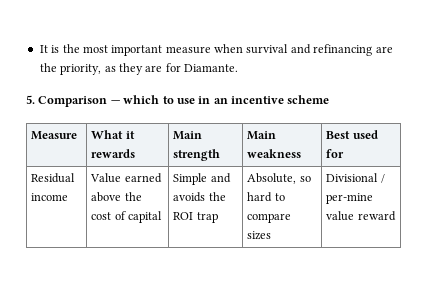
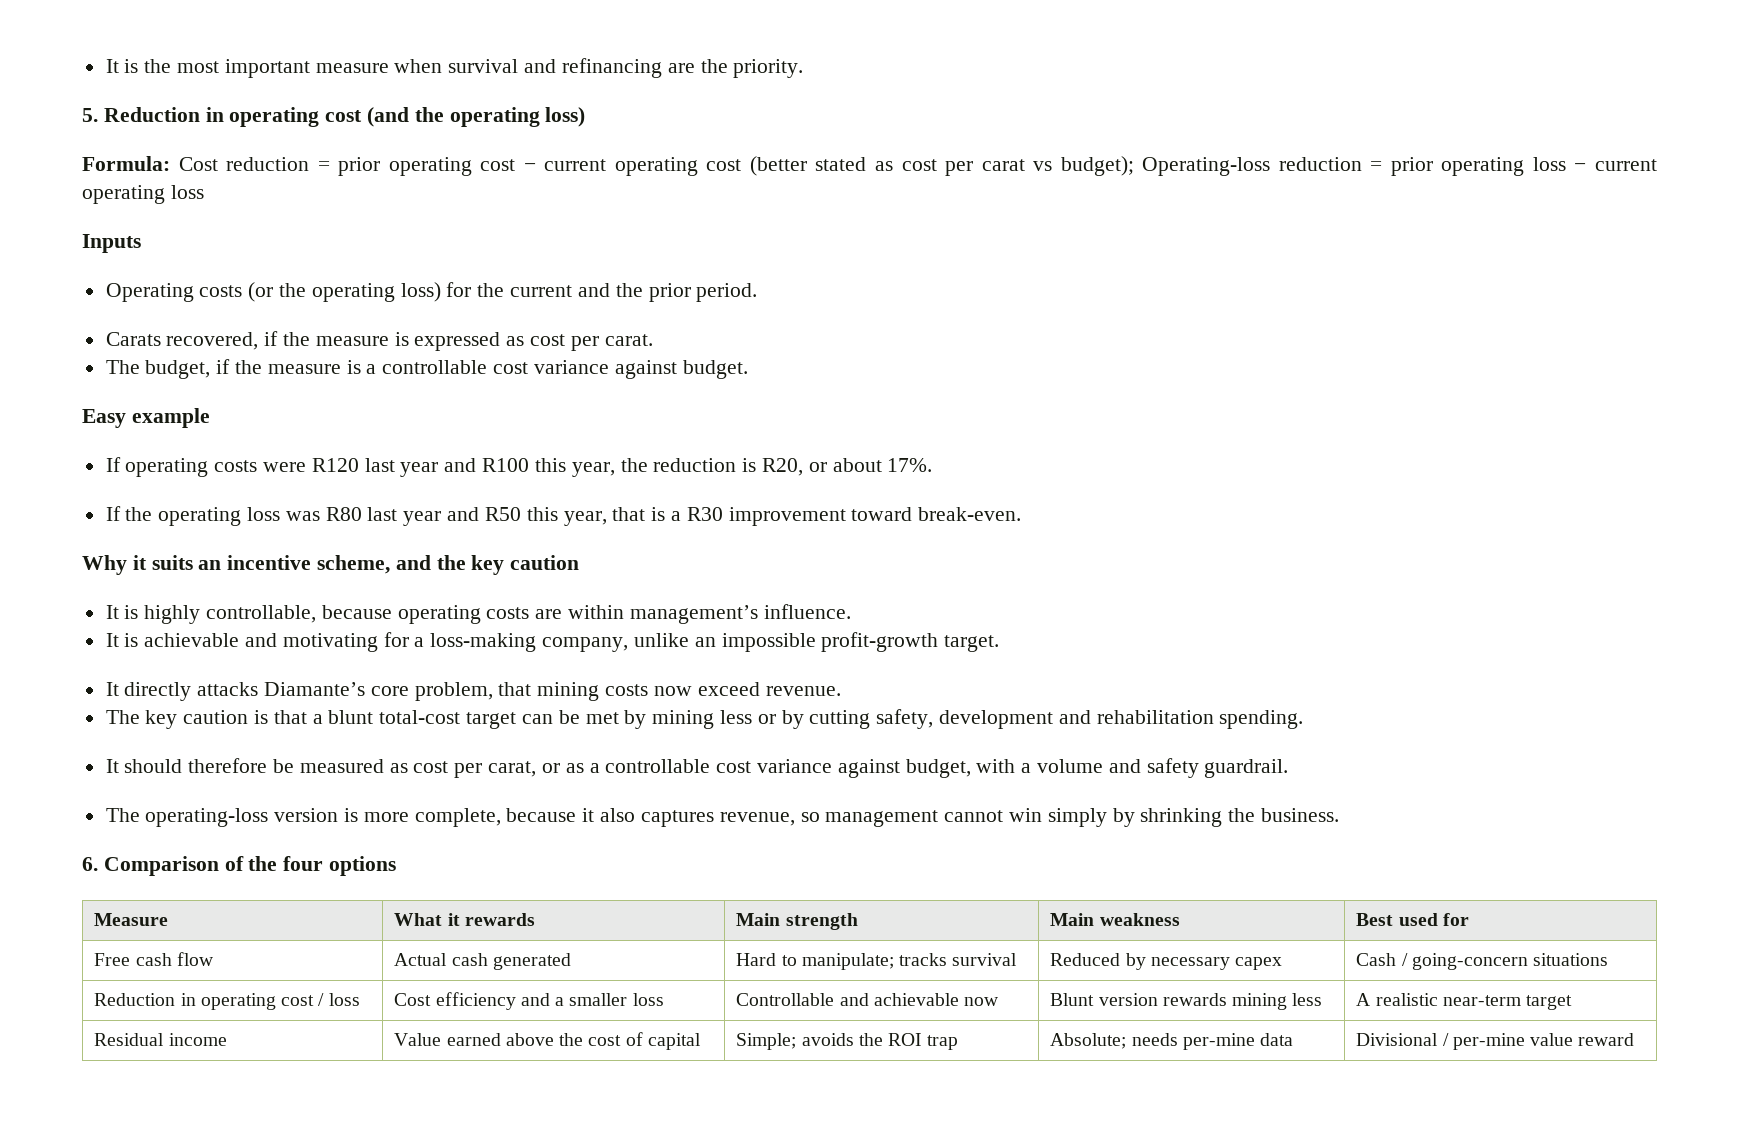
[60,63,238,75] [26,95,330,107] priority, as they are for Diamante. // 5. Comparison — which to use in an incentive scheme -> [733,59,804,78] [82,107,586,127] [82,156,1657,176] [82,185,204,204] [82,234,141,253] [105,282,758,302] [105,331,653,351] [105,359,748,379] [82,408,210,428] [105,457,933,477] [105,506,1022,526] [82,555,580,575] [105,604,851,624] [105,632,1000,652] [105,682,841,701] [105,709,1304,729] [105,758,1289,778] [105,808,1339,827] [82,856,397,876] priority. // 5. Reduction in operating cost (and the operating loss) // Formula: Cost reduction = prior operating cost − current operating cost (better stated as cost per carat vs budget); Operating-loss reduction = prior operating loss − current operating loss // Inputs // Operating costs (or the operating loss) for the current and the prior period. // Carats recovered, if the measure is expressed as cost per carat. // The budget, if the measure is a controllable cost variance against budget. // Easy example // If operating costs were R120 last year and R100 this year, the reduction is R20, or about 17%. // If the operating loss was R80 last year and R50 this year, that is a R30 improvement toward break-even. // Why it suits an incentive scheme, and the key caution // It is highly controllable, because operating costs are within management’s influence. // It is achievable and motivating for a loss-making company, unlike an impossible profit-growth target. // It directly attacks Diamante’s core problem, that mining costs now exceed revenue. // The key caution is that a blunt total-cost target can be met by mining less or by cutting safety, development and rehabilitation spending. // It should therefore be measured as cost per carat, or as a controllable cost variance against budget, with a volume and safety guardrail. // The operating-loss version is more complete, because it also captures revenue, so management cannot win simply by shrinking the business. // 6. Comparison of the four options
(345, 153) none -> [94,952,213,966] [394,953,571,970] [736,953,1018,970] [1050,953,1283,970] [1356,953,1609,970] [94,993,360,1010] [394,992,664,1010] [736,993,999,1006] [1050,993,1323,1010] [1356,993,1573,1010] // Free cash flow | Actual cash generated | Hard to manipulate; tracks survival | Reduced by necessary capex | Cash / going-concern situations // Reduction in operating cost / loss | Cost efficiency and a smaller loss | Controllable and achievable now | Blunt version rewards mining less | A realistic near-term target
[173,173,231,185] Simple and -> [736,1033,797,1050] Simple;
[247,173,311,184] [247,192,285,202] [247,213,292,223] [247,231,272,240] Absolute, so hard to compare sizes -> [1050,1033,1294,1050] Absolute; needs per-mine data

